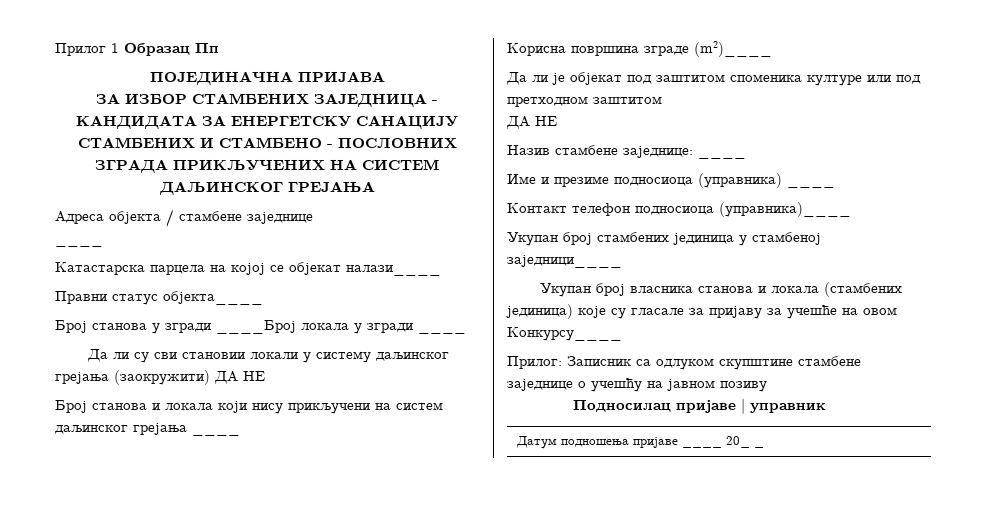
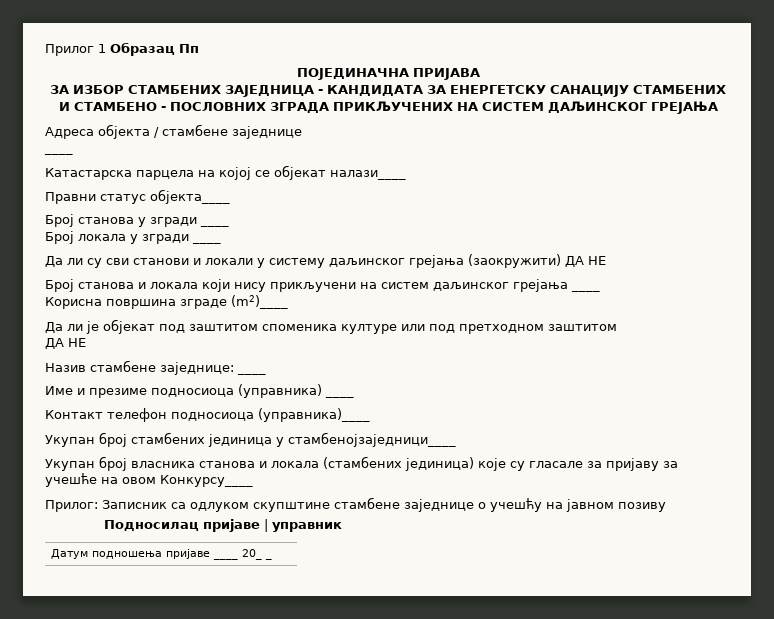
[216,320,296,334] ____Број -> [200,224,229,227] [45,231,74,244] ____ // Број
[182,352,246,359] становии -> [133,258,201,265] станови и
[752,232,821,245] [507,255,622,268] стамбеној заједници____ -> [288,432,456,447] стамбенојзаједници____

